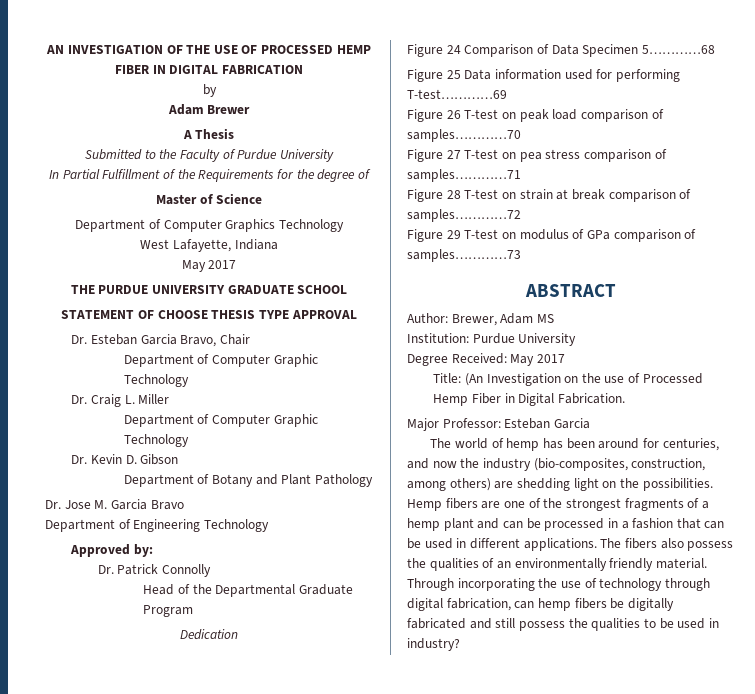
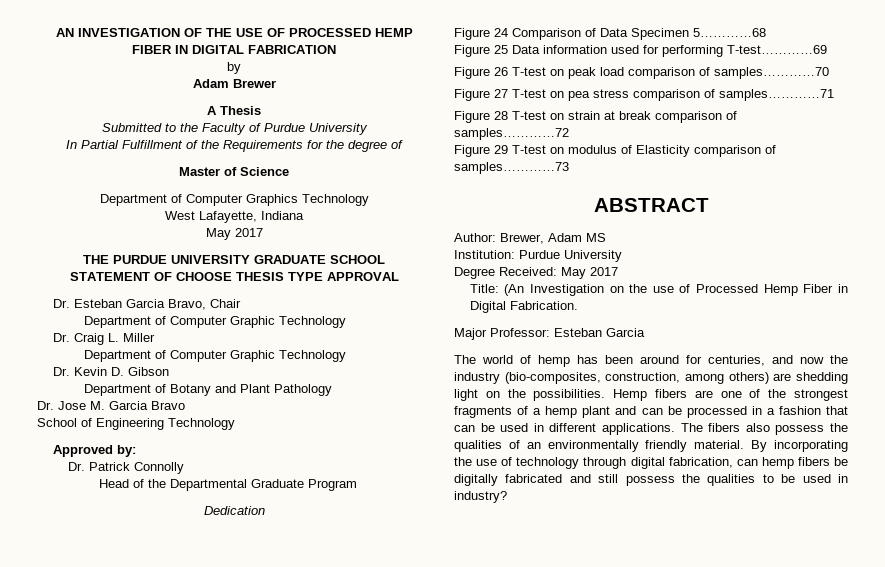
[45,519,115,532] Department -> [37,418,77,427] School
[586,230,610,240] GPa -> [636,145,690,157] Elasticity
[407,578,454,591] Through -> [751,440,768,452] By

